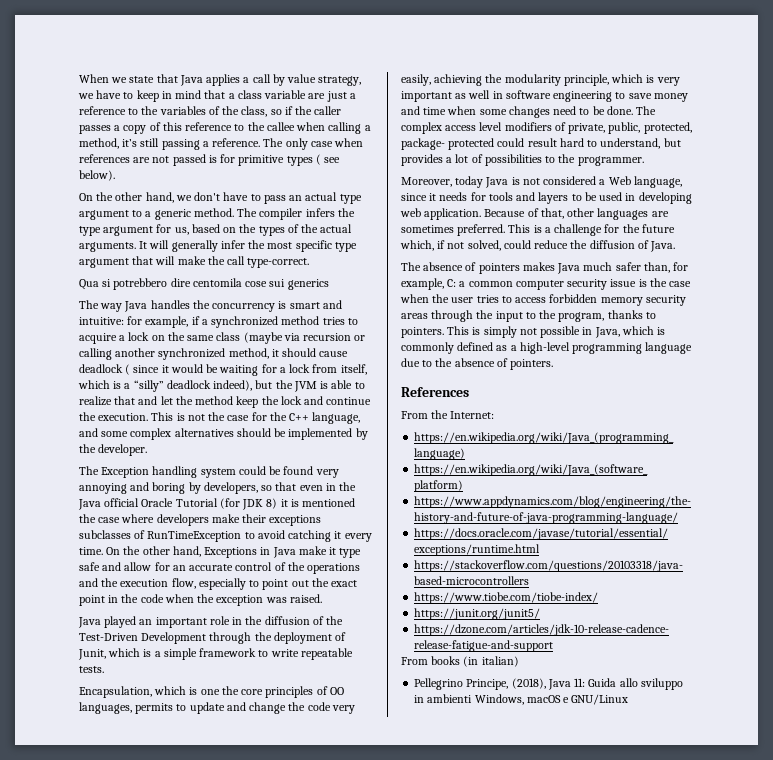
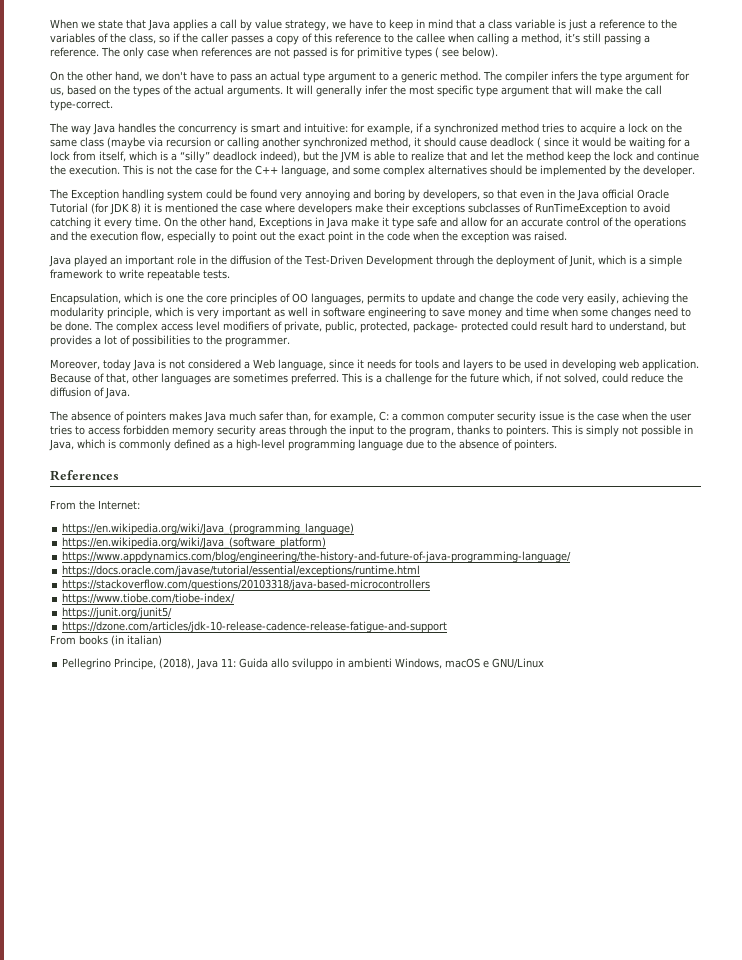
[308,93,326,99] are -> [558,19,566,29] is
[79,278,329,290] // Qua si potrebbero dire centomila cose sui generics -> (113, 105) none

